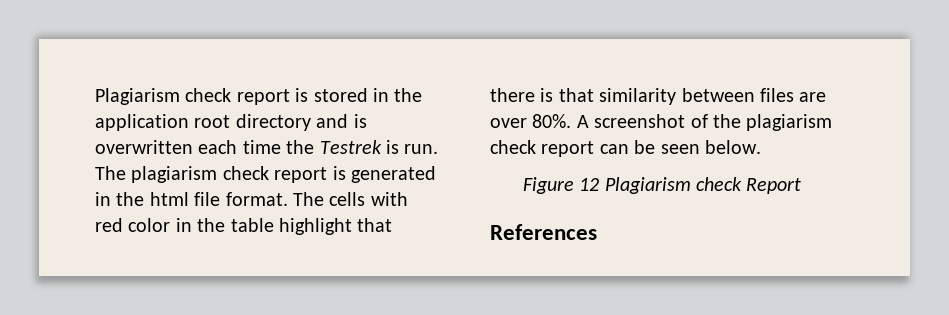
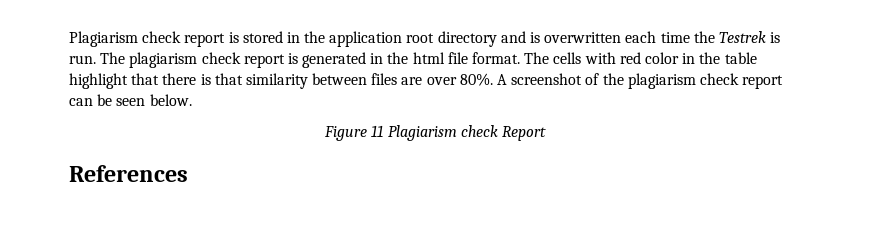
[579,178,600,191] 12 -> [371,125,384,137] 11

